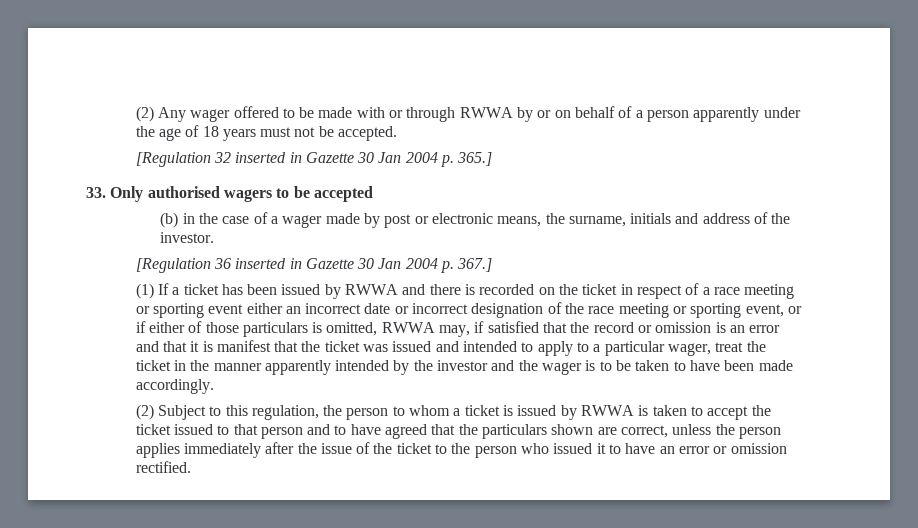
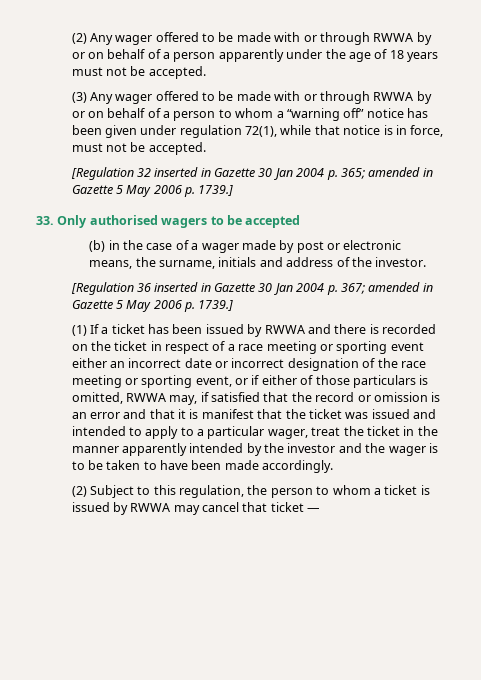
(398, 133) none -> [71,91,432,104] [71,108,429,121] [71,125,444,138] [71,142,206,155] // (3) Any wager offered to be made with or through RWWA by or on behalf of a person to whom a “warning off” notice has been given under regulation 72(1), while that notice is in force, must not be accepted.
[457,152,493,166] 365.] -> [340,167,433,179] [71,185,234,197] 365; amended in Gazette 5 May 2006 p. 1739.]
[457,258,493,272] 367.] -> [340,282,433,294] [71,300,234,312] 367; amended in Gazette 5 May 2006 p. 1739.]
[638,405,771,420] [135,424,782,439] [135,442,787,458] [135,461,191,473] is taken to accept the ticket issued to that person and to have agreed that the particulars shown are correct, unless the person applies immediately after the issue of the ticket to the person who issued it to have an error or omission rectified. -> [173,502,321,515] may cancel that ticket —

